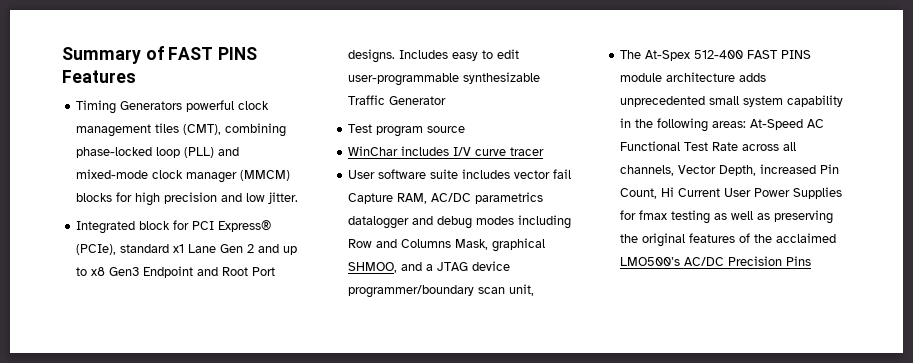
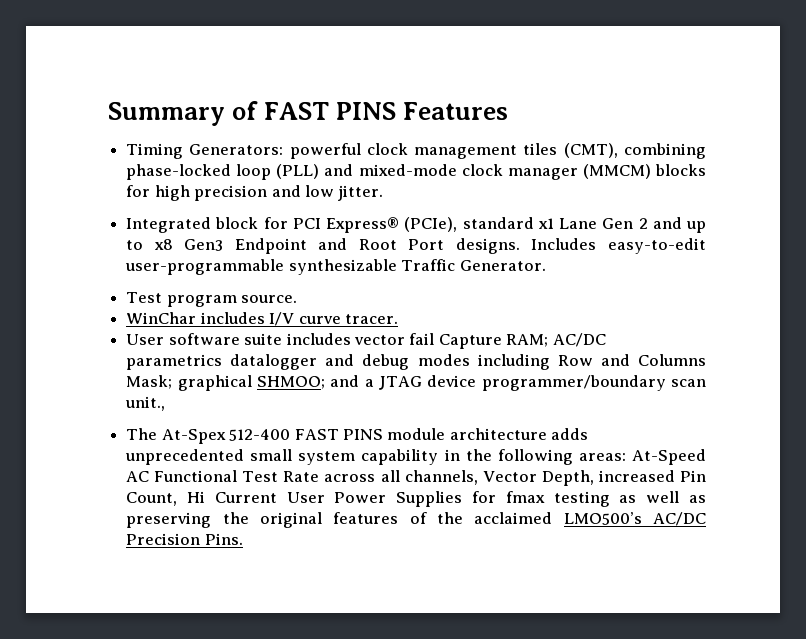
[120,101,183,110] Generators -> [189,144,284,155] Generators:
[452,49,520,61] easy to edit -> [608,238,706,254] easy-to-edit
[389,96,447,105] Generator -> [459,260,546,271] Generator.
[427,126,466,133] source -> [241,295,298,303] source.
[510,147,545,156] tracer -> [344,314,398,324] tracer.
[397,193,428,204] RAM, -> [506,334,549,347] RAM;
[455,238,546,252] [348,262,398,273] Mask, graphical SHMOO, -> [126,375,325,391] Mask; graphical SHMOO;
[509,284,535,296] unit, -> [125,396,166,411] unit.,
[786,256,812,266] Pins -> [204,533,243,545] Pins.

